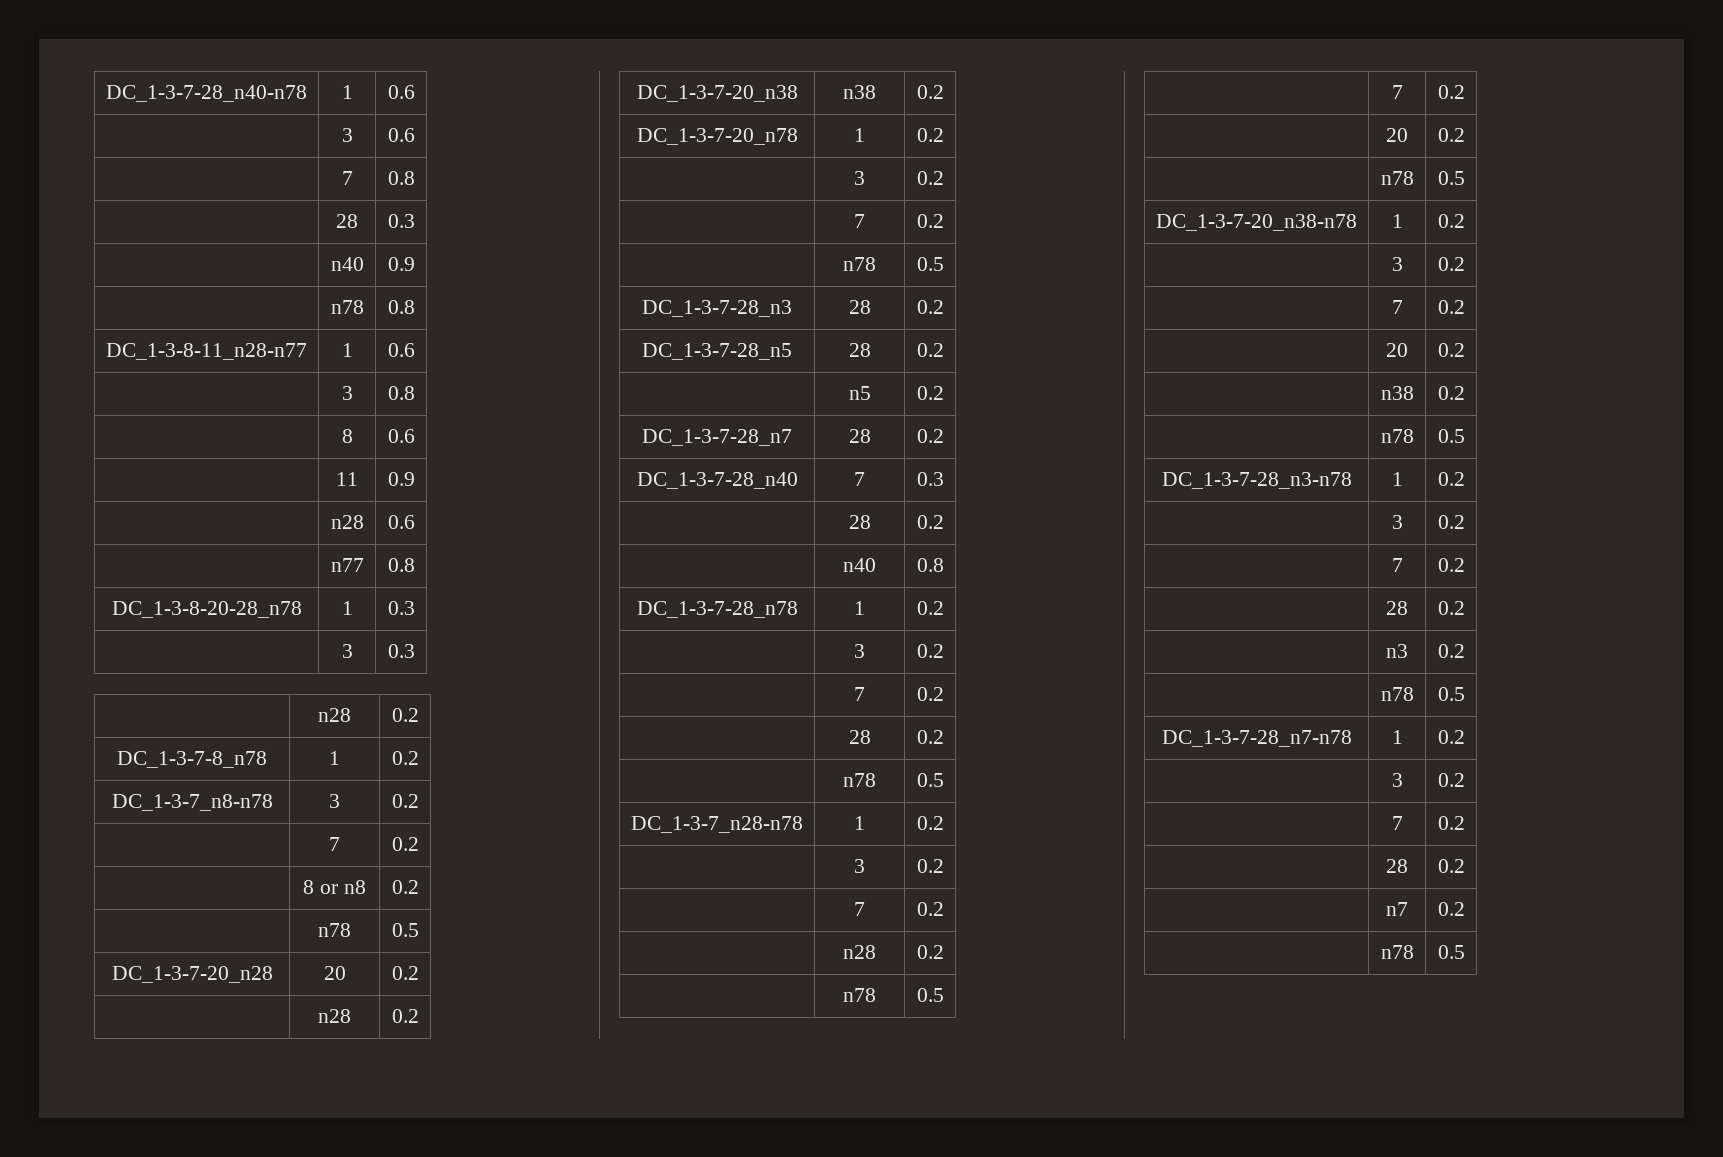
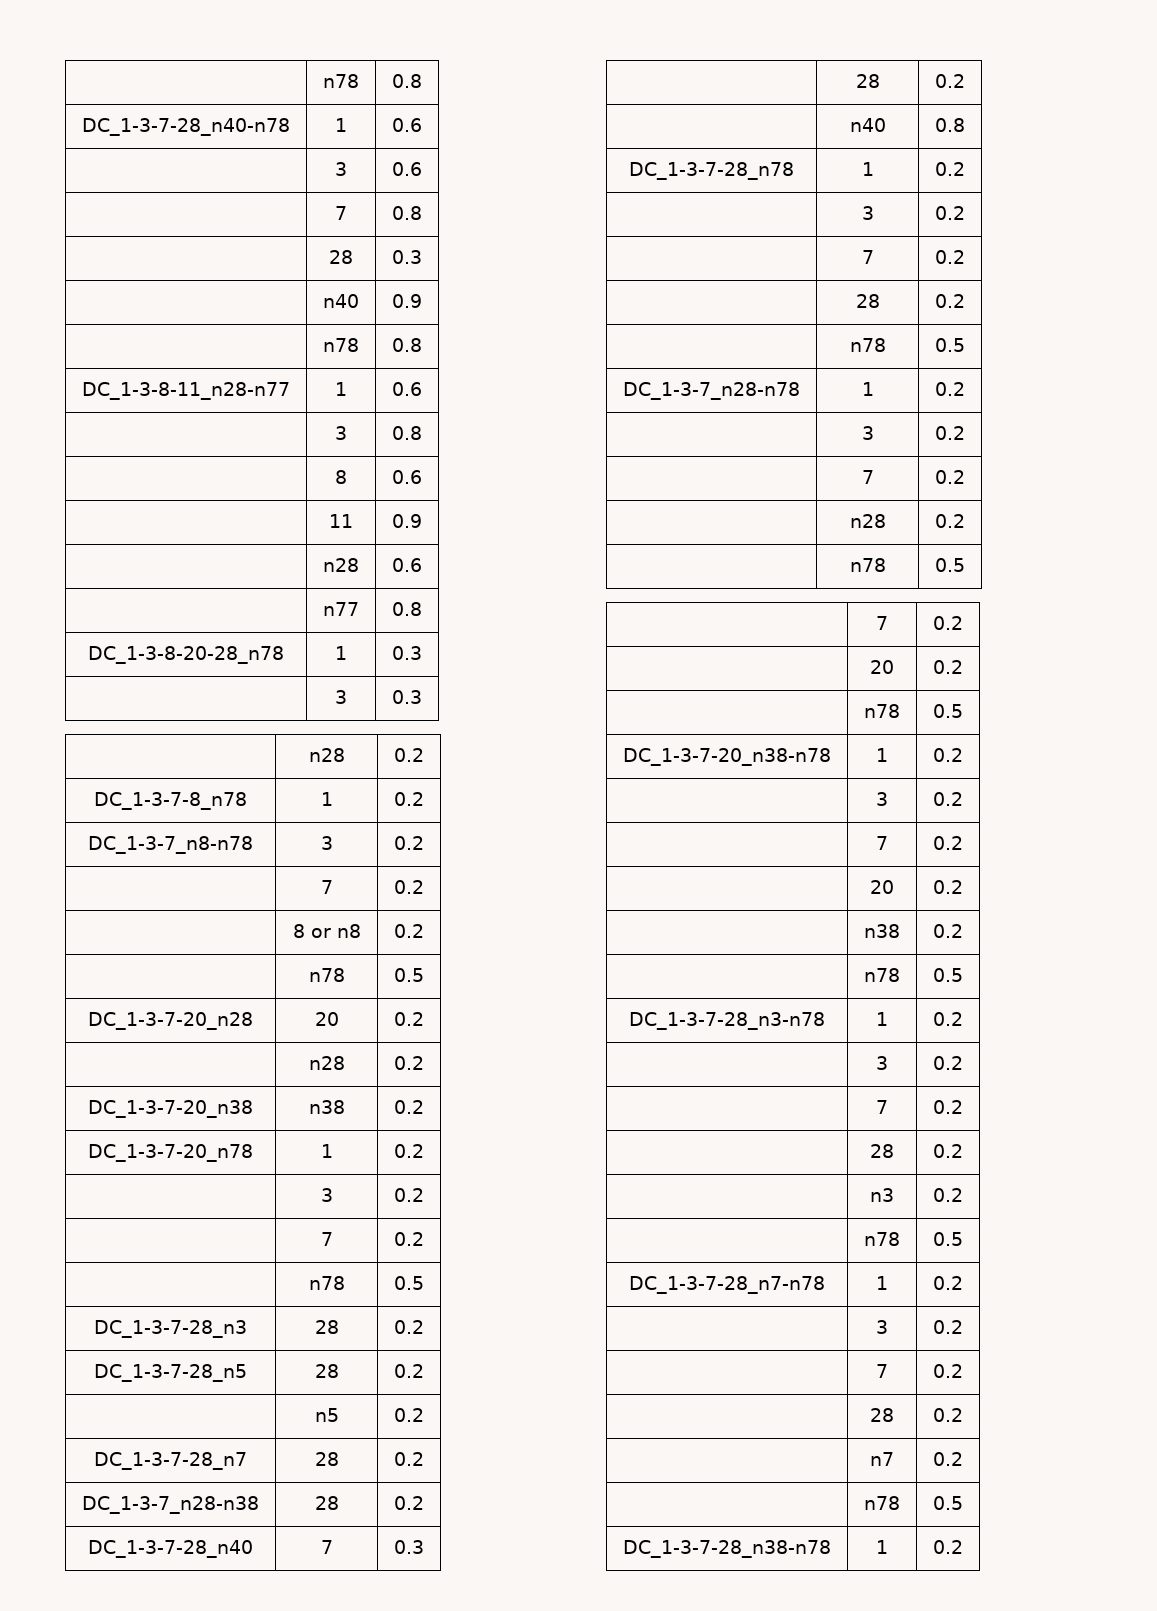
(106, 93) none -> [323,74,359,88] [392,74,422,88] | n78 | 0.8 //
(944, 436) none -> [82,1496,259,1514] [314,1496,339,1510] [394,1496,424,1510] // DC_1-3-7_n28-n38 | 28 | 0.2
(1465, 952) none -> [623,1540,831,1558] [876,1540,888,1554] [933,1540,963,1554] // DC_1-3-7-28_n38-n78 | 1 | 0.2

